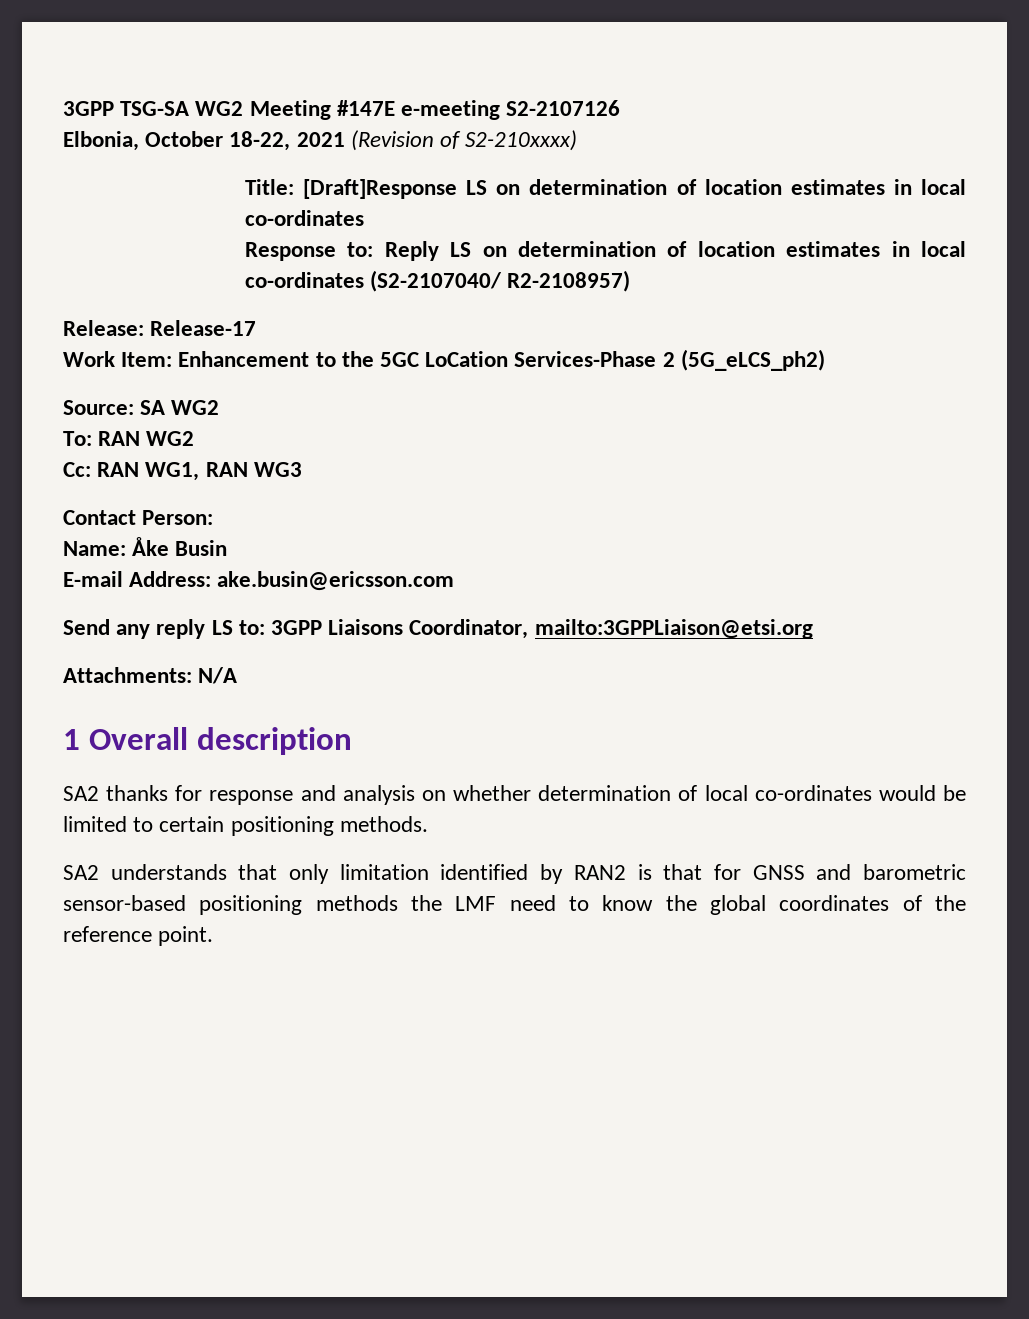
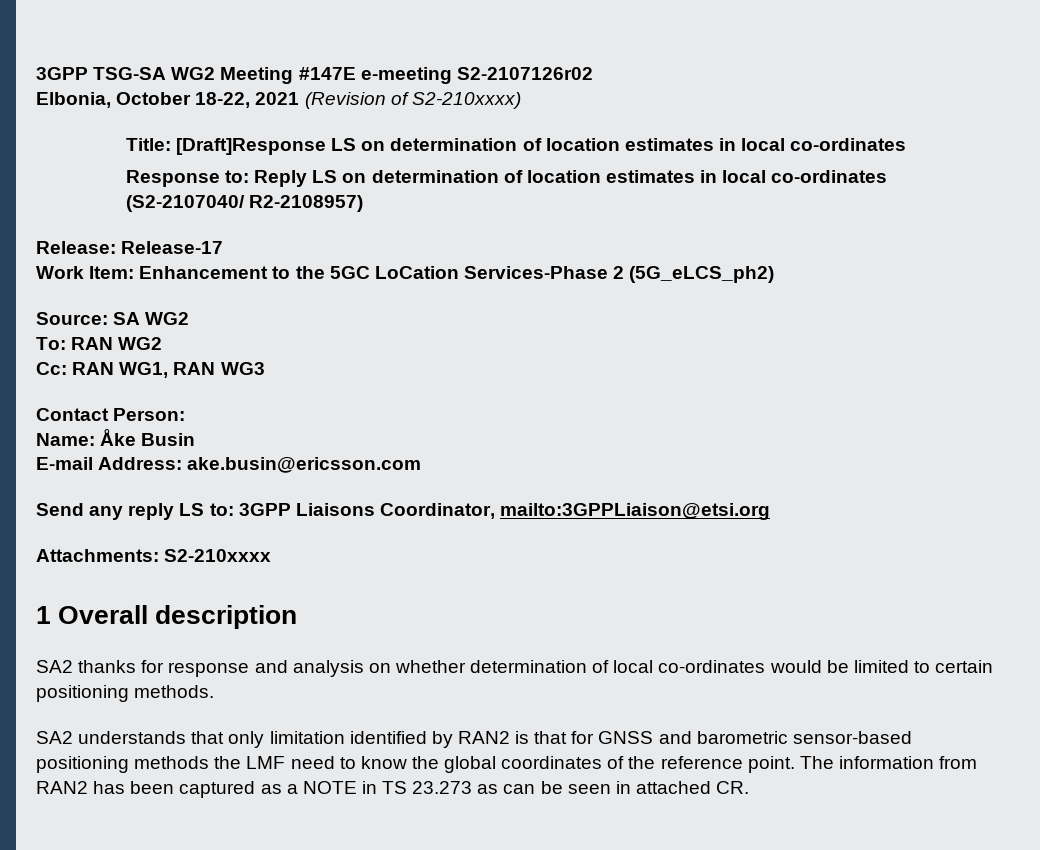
[506,100,621,116] S2-2107126 -> [456,67,593,80] S2-2107126r02
[198,667,238,684] N/A -> [164,549,272,562] S2-210xxxx
(214, 936) none -> [799,756,978,769] [36,781,750,798] The information from RAN2 has been captured as a NOTE in TS 23.273 as can be seen in attached CR.

